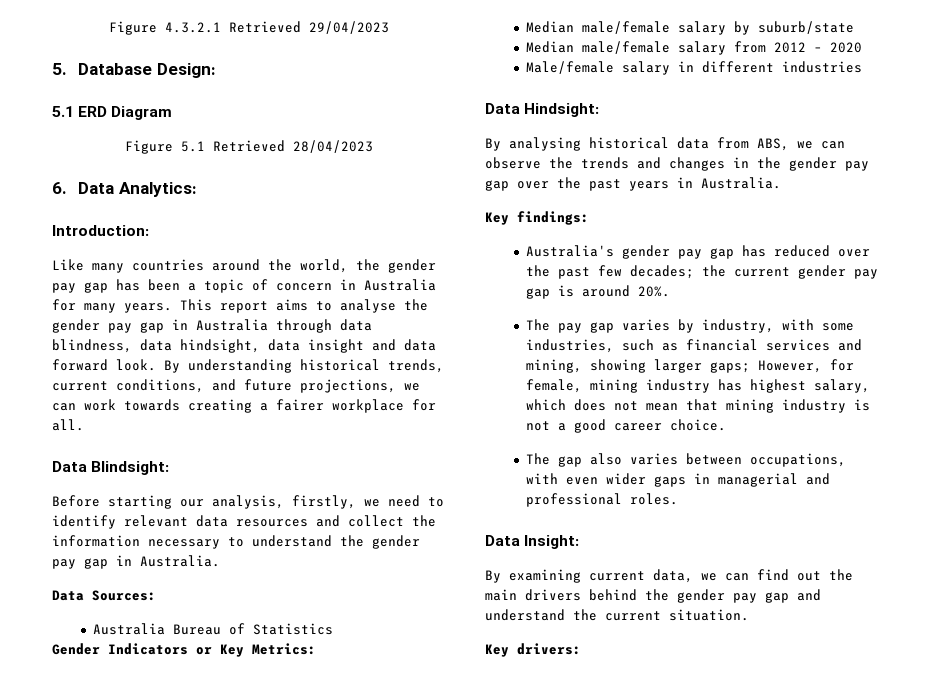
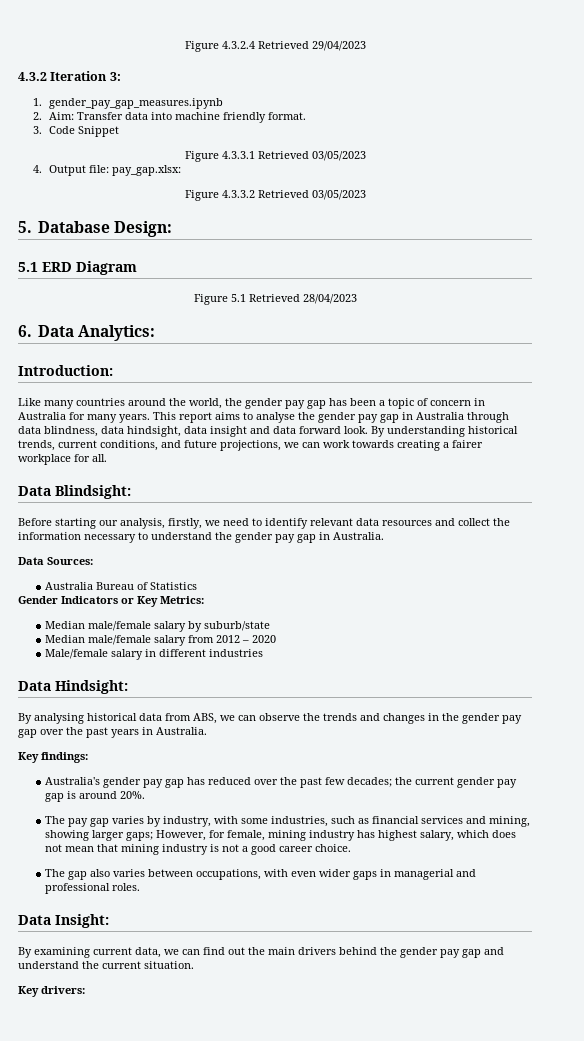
[109,21,221,35] Figure 4.3.2.1 -> [184,41,255,52] Figure 4.3.2.4
(389, 27) none -> [18,71,121,81] [33,98,223,109] [33,112,306,123] [33,126,119,137] [184,151,366,162] [33,165,181,176] [184,190,366,201] // 4.3.2 Iteration 3: // 1. gender_pay_gap_measures.ipynb // 2. Aim: Transfer data into machine friendly format. // 3. Code Snippet // Figure 4.3.3.1 Retrieved 03/05/2023 // 4. Output file: pay_gap.xlsx: // Figure 4.3.3.2 Retrieved 03/05/2023

